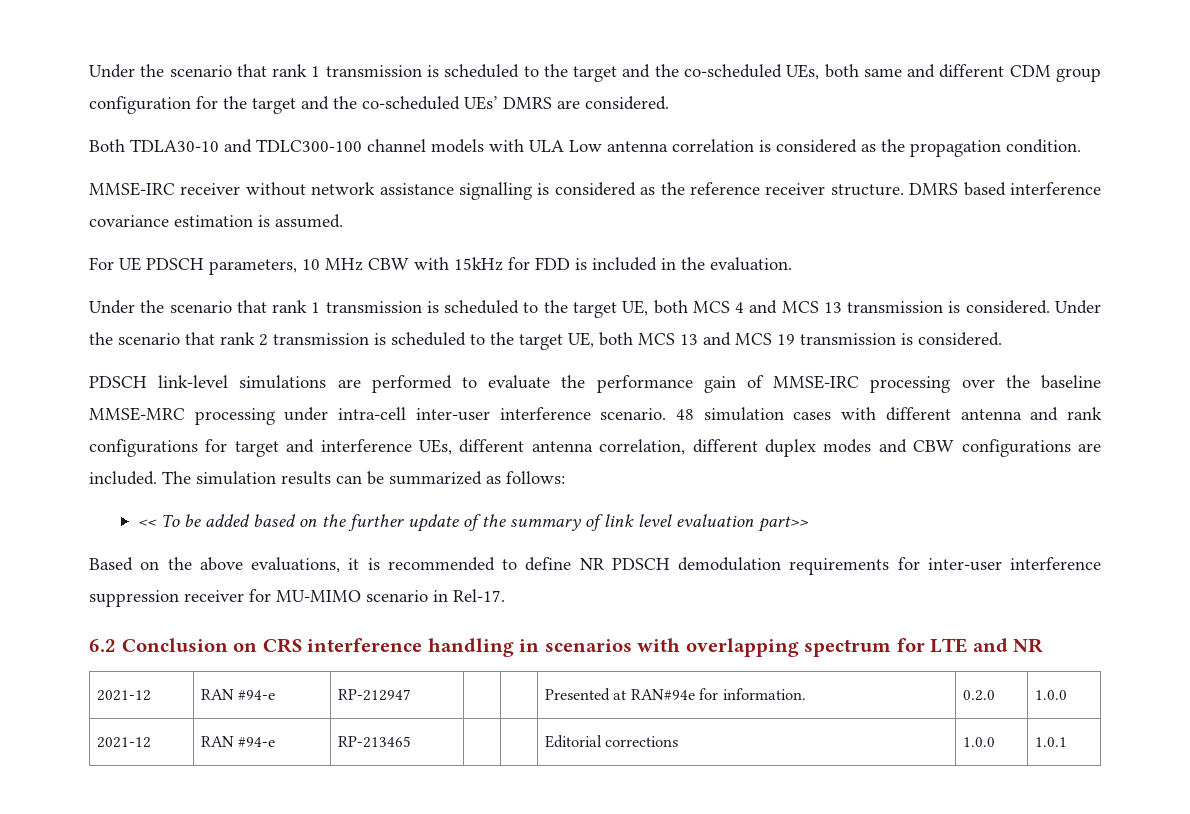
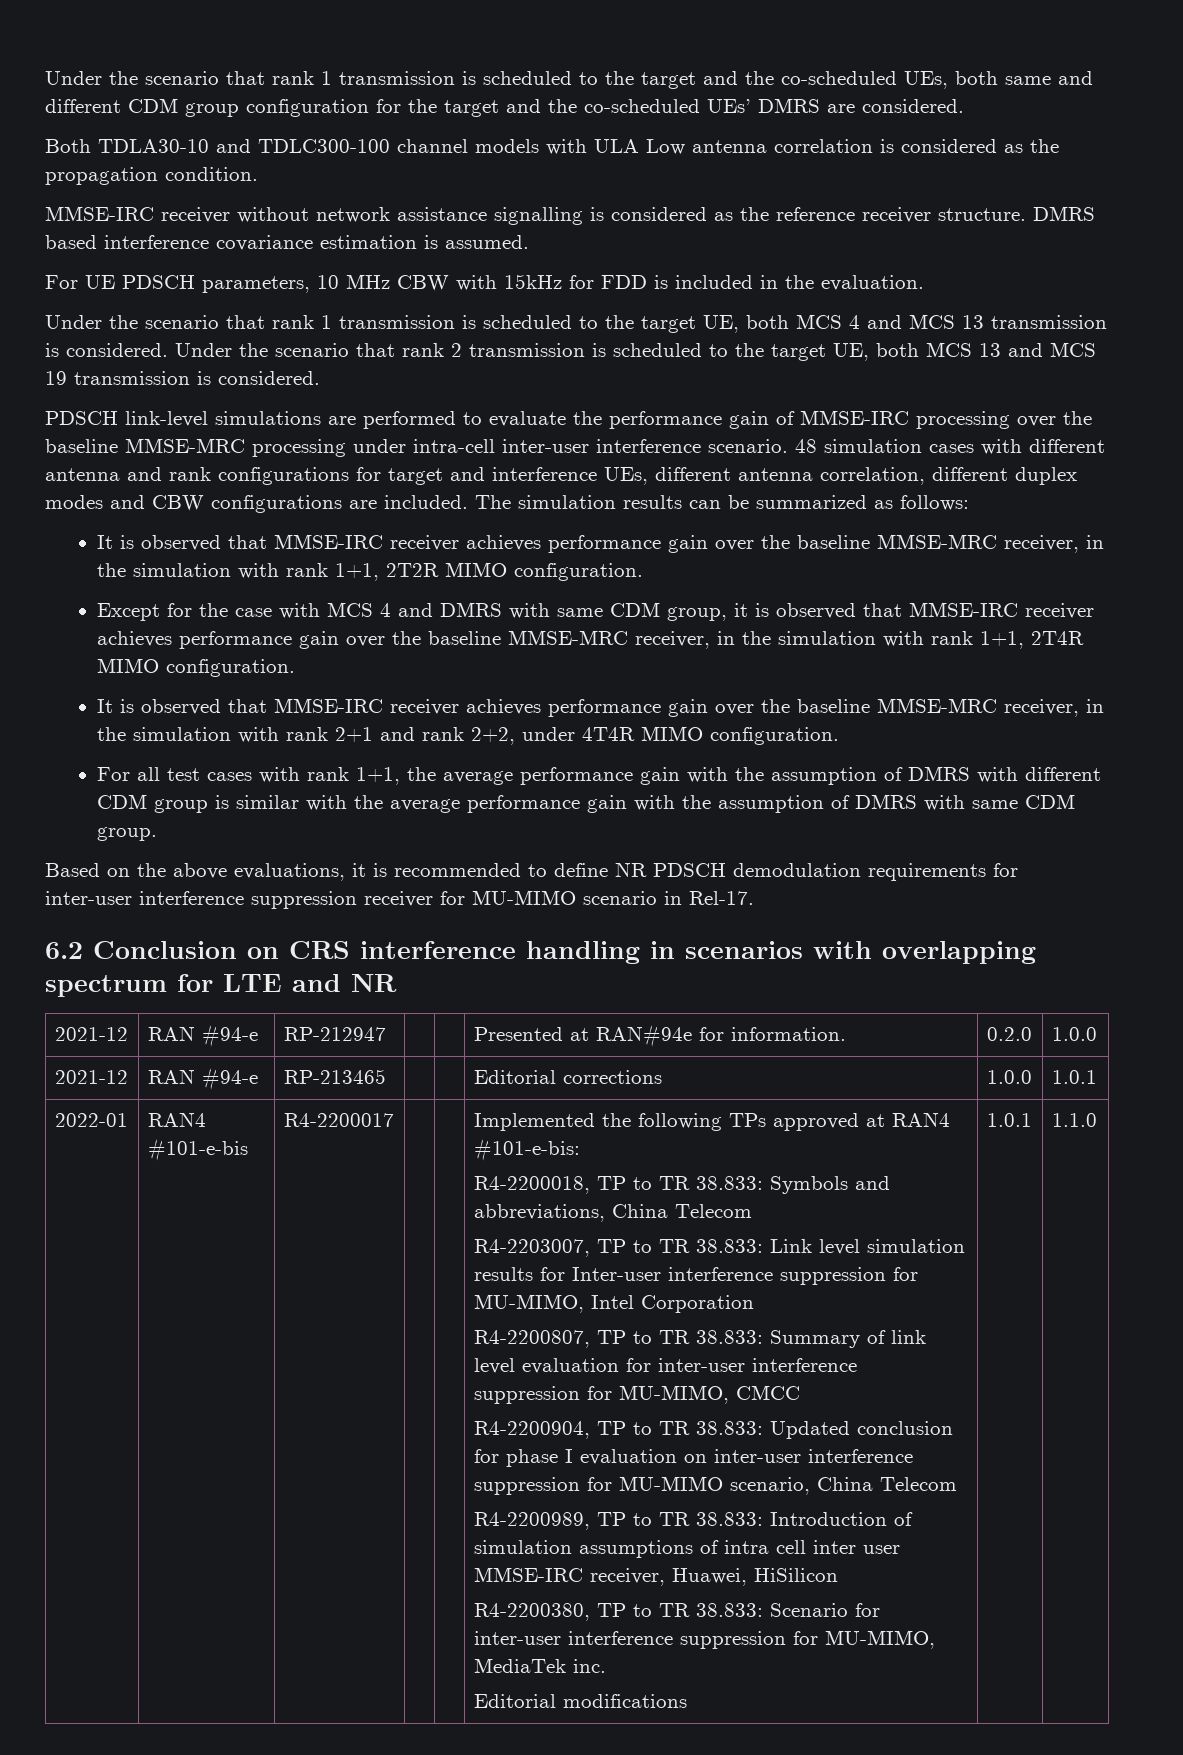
[137,514,808,532] << To be added based on the further update of the summary of link level evaluation part>> -> [97,534,1105,553] [97,562,644,581] [97,602,1095,621] [97,630,1085,649] [97,658,296,677] [97,698,1105,717] [97,726,840,745] [97,766,1102,785] [97,794,1076,813] [97,827,158,841] It is observed that MMSE-IRC receiver achieves performance gain over the baseline MMSE-MRC receiver, in the simulation with rank 1+1, 2T2R MIMO configuration. // Except for the case with MCS 4 and DMRS with same CDM group, it is observed that MMSE-IRC receiver achieves performance gain over the baseline MMSE-MRC receiver, in the simulation with rank 1+1, 2T4R MIMO configuration. // It is observed that MMSE-IRC receiver achieves performance gain over the baseline MMSE-MRC receiver, in the simulation with rank 2+1 and rank 2+2, under 4T4R MIMO configuration. // For all test cases with rank 1+1, the average performance gain with the assumption of DMRS with different CDM group is similar with the average performance gain with the assumption of DMRS with same CDM group.
(1067, 742) none -> [54,1113,128,1127] [147,1112,206,1127] [147,1138,248,1161] [283,1113,394,1127] [473,1112,950,1131] [473,1138,580,1161] [473,1176,890,1194] [473,1204,752,1222] [473,1239,965,1257] [473,1267,918,1285] [473,1294,754,1313] [473,1330,926,1348] [473,1358,857,1374] [473,1385,800,1404] [473,1421,953,1439] [473,1449,913,1467] [473,1476,957,1495] [473,1512,913,1530] [473,1540,900,1558] [473,1567,838,1586] [473,1603,880,1621] [473,1630,935,1649] [473,1658,606,1673] [473,1694,687,1708] [986,1113,1032,1127] [1051,1113,1097,1127] // 2022-01 | RAN4 #101-e-bis | R4-2200017 | | | Implemented the following TPs approved at RAN4 #101-e-bis: // R4-2200018, TP to TR 38.833: Symbols and abbreviations, China Telecom // R4-2203007, TP to TR 38.833: Link level simulation results for Inter-user interference suppression for MU-MIMO, Intel Corporation // R4-2200807, TP to TR 38.833: Summary of link level evaluation for inter-user interference suppression for MU-MIMO, CMCC // R4-2200904, TP to TR 38.833: Updated conclusion for phase I evaluation on inter-user interference suppression for MU-MIMO scenario, China Telecom // R4-2200989, TP to TR 38.833: Introduction of simulation assumptions of intra cell inter user MMSE-IRC receiver, Huawei, HiSilicon // R4-2200380, TP to TR 38.833: Scenario for inter-user interference suppression for MU-MIMO, MediaTek inc. // Editorial modifications | 1.0.1 | 1.1.0

